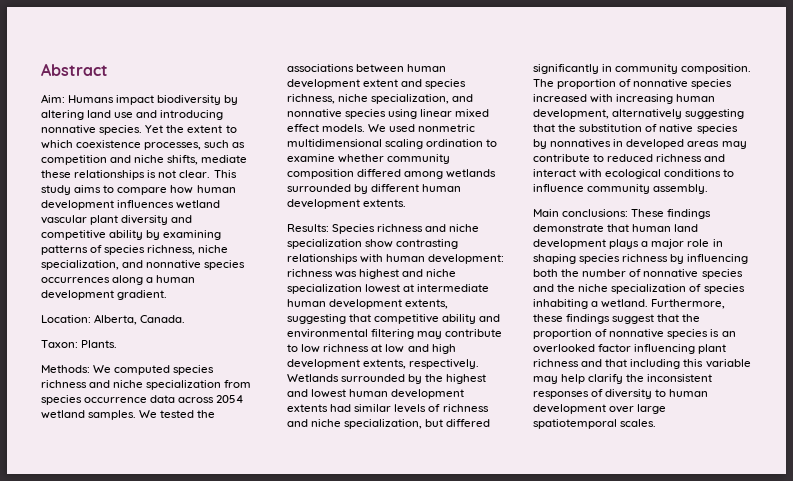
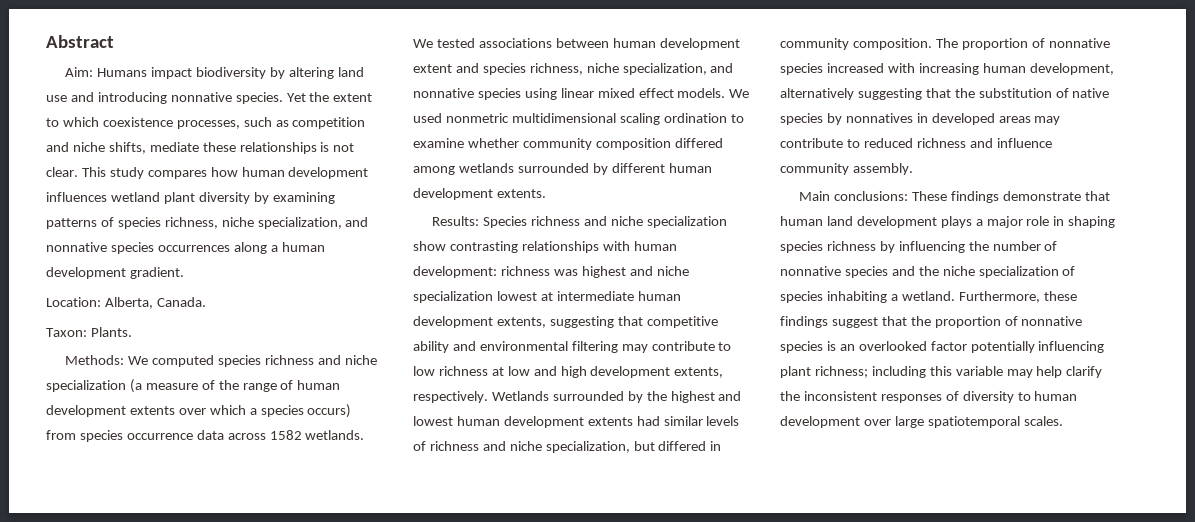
[74,185,168,195] aims to compare -> [147,170,207,179] compares
[41,215,87,224] vascular -> (160, 197) none
[171,215,193,223] [41,230,144,240] and competitive ability -> (250, 198) none
(222, 385) none -> [129,379,341,393] [46,404,352,418] (a measure of the range of human development extents over which a species occurs)
[216,395,244,403] [41,410,137,420] 2054 wetland samples. -> [269,430,365,440] 1582 wetlands.
[197,410,216,418] the -> (475, 43) none
[533,64,599,74] significantly -> (707, 446) none
[533,169,735,179] interact with ecological conditions to -> (993, 143) none
[533,269,558,277] both -> (965, 247) none
(632, 348) none -> [970,341,1035,353] potentially
[533,359,628,367] richness and that -> [814,366,868,378] richness;

